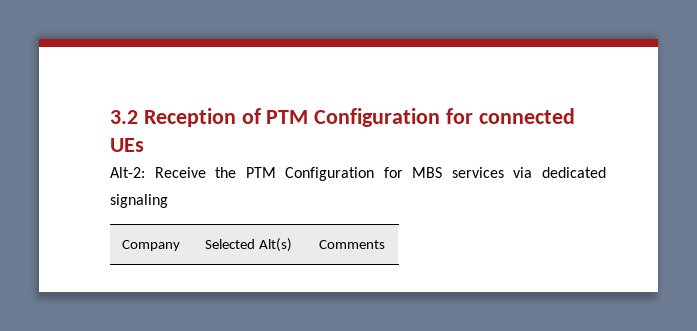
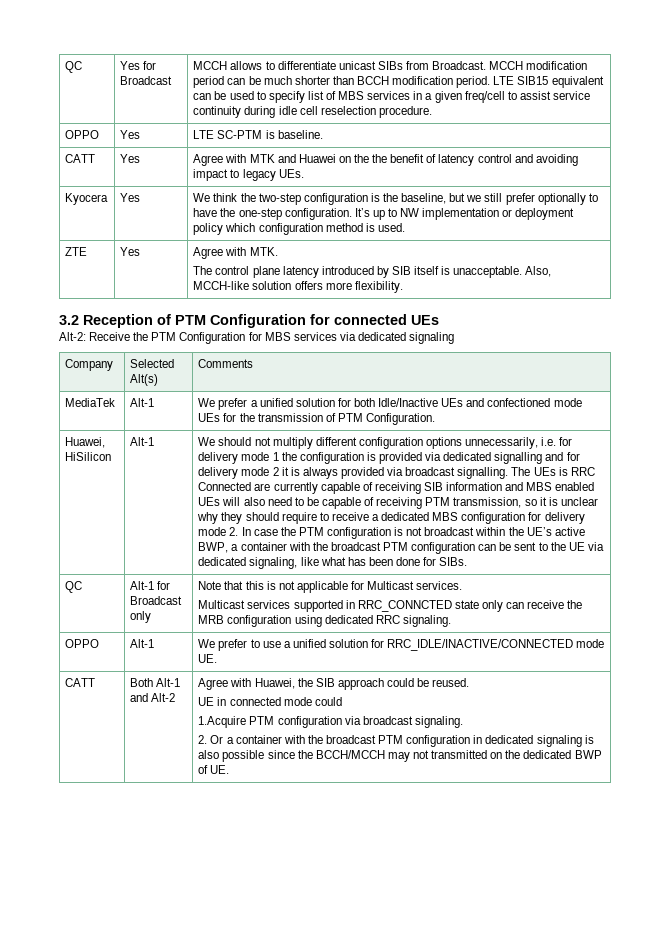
(110, 117) none -> [65,61,83,73] [120,61,157,70] [120,76,173,85] [193,61,588,70] [193,76,604,88] [193,91,590,103] [193,106,432,118] [65,130,100,139] [120,130,141,139] [193,130,323,139] [65,154,96,163] [120,154,141,163] [193,154,578,166] [193,169,304,181] [65,193,109,205] [120,193,141,202] [193,193,598,205] [193,208,575,220] [193,223,405,235] [65,247,88,256] [120,247,141,256] [193,247,278,259] [193,266,552,278] [193,281,403,293] QC | Yes for Broadcast | MCCH allows to differentiate unicast SIBs from Broadcast. MCCH modification period can be much shorter than BCCH modification period. LTE SIB15 equivalent can be used to specify list of MBS services in a given freq/cell to assist service continuity during idle cell reselection procedure. // OPPO | Yes | LTE SC-PTM is baseline. // CATT | Yes | Agree with MTK and Huawei on the the benefit of latency control and avoiding impact to legacy UEs. // Kyocera | Yes | We think the two-step configuration is the baseline, but we still prefer optionally to have the one-step configuration. It’s up to NW implementation or deployment policy which configuration method is used. // ZTE | Yes | Agree with MTK. // The control plane latency introduced by SIB itself is unacceptable. Also, MCCH-like solution offers more flexibility. //
(386, 244) none -> [65,398,116,407] [130,398,155,407] [198,398,582,410] [198,413,435,425] [65,437,106,448] [65,452,112,461] [130,437,155,446] [198,437,573,449] [198,452,580,464] [198,467,595,479] [198,482,595,494] [198,497,598,509] [197,512,585,524] [198,527,585,539] [198,542,604,554] [198,557,468,569] [65,581,83,593] [130,581,171,590] [130,596,183,605] [130,611,152,623] [198,581,463,593] [198,600,583,612] [198,615,451,627] [65,639,100,648] [130,639,155,648] [198,639,605,651] [198,654,218,663] [65,678,96,687] [130,678,181,687] [130,693,176,702] [198,678,470,690] [198,697,342,706] [198,716,463,728] [198,735,594,747] [198,750,602,762] [198,765,230,774] // MediaTek | Alt-1 | We prefer a unified solution for both Idle/Inactive UEs and confectioned mode UEs for the transmission of PTM Configuration. // Huawei, HiSilicon | Alt-1 | We should not multiply different configuration options unnecessarily, i.e. for delivery mode 1 the configuration is provided via dedicated signalling and for delivery mode 2 it is always provided via broadcast signalling. The UEs is RRC Connected are currently capable of receiving SIB information and MBS enabled UEs will also need to be capable of receiving PTM transmission, so it is unclear why they should require to receive a dedicated MBS configuration for delivery mode 2. In case the PTM configuration is not broadcast within the UE’s active BWP, a container with the broadcast PTM configuration can be sent to the UE via dedicated signaling, like what has been done for SIBs. // QC | Alt-1 for Broadcast only | Note that this is not applicable for Multicast services. // Multicast services supported in RRC_CONNCTED state only can receive the MRB configuration using dedicated RRC signaling. // OPPO | Alt-1 | We prefer to use a unified solution for RRC_IDLE/INACTIVE/CONNECTED mode UE. // CATT | Both Alt-1 and Alt-2 | Agree with Huawei, the SIB approach could be reused. // UE in connected mode could // 1.Acquire PTM configuration via broadcast signaling. // 2. Or a container with the broadcast PTM configuration in dedicated signaling is also possible since the BCCH/MCCH may not transmitted on the dedicated BWP of UE.

